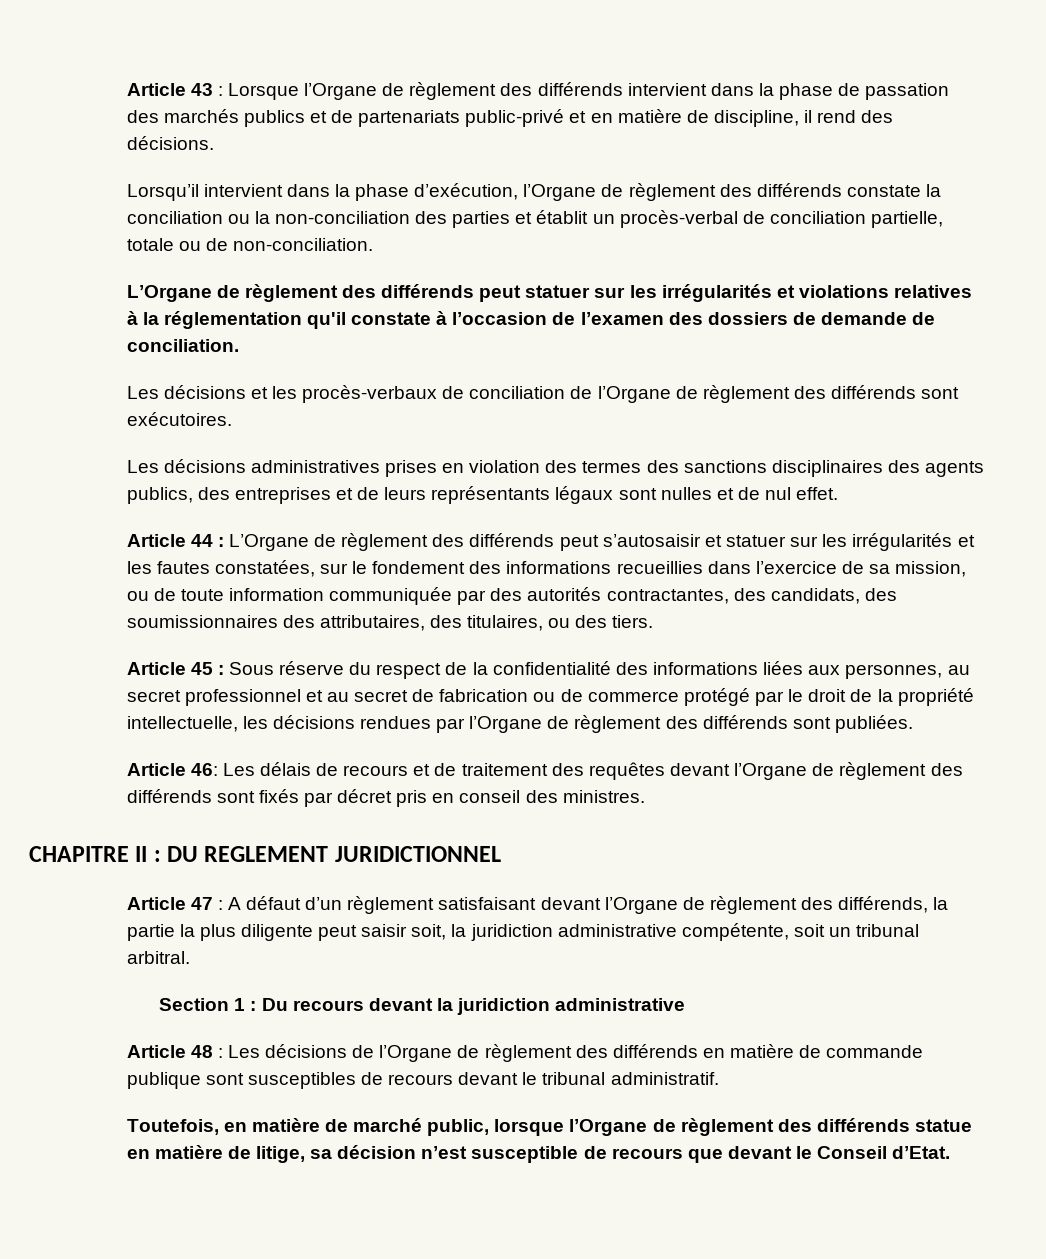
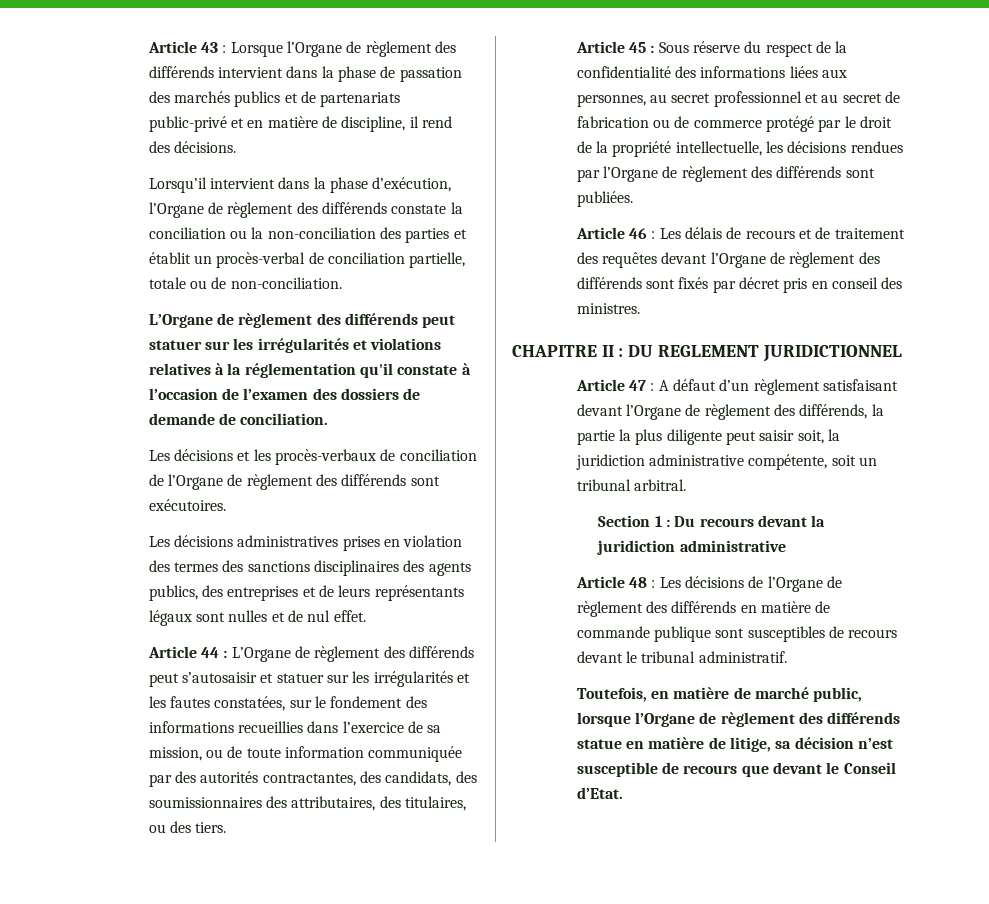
[190,763,218,776] 46: -> [629,228,656,239] 46 :

